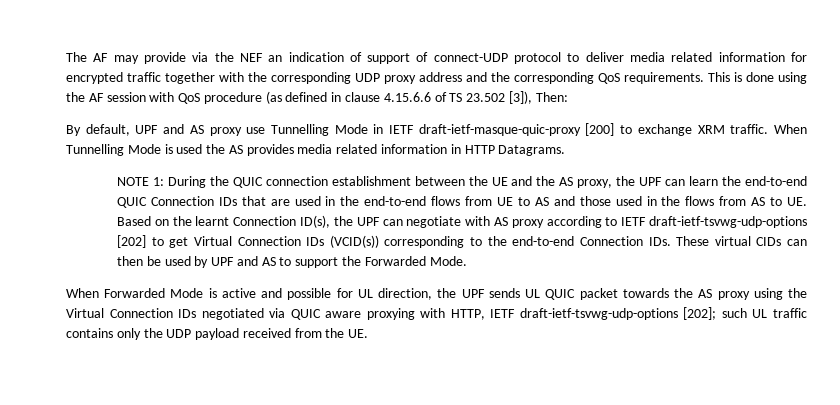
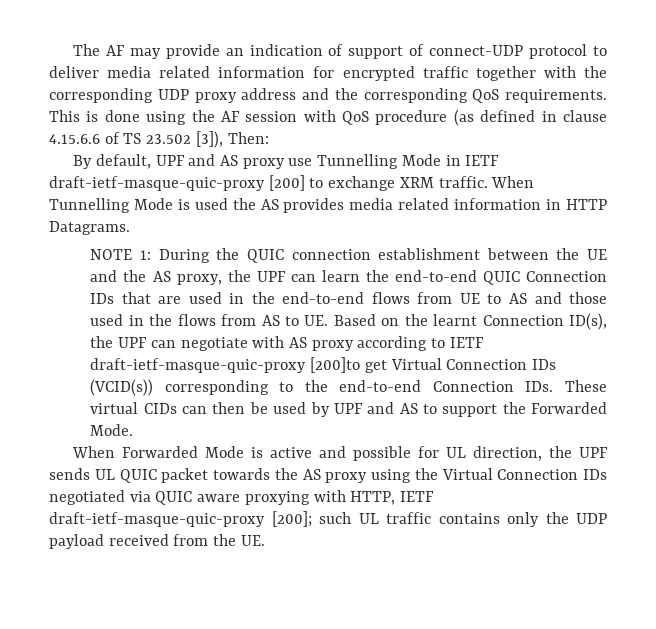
[192,52,263,62] via the NEF -> (220, 51) none
[648,216,807,228] [117,235,164,248] draft-ietf-tsvwg-udp-options [202] to -> [90,357,361,373] draft-ietf-masque-quic-proxy [200]to
[519,307,717,320] draft-ietf-tsvwg-udp-options [202]; -> [49,511,312,527] draft-ietf-masque-quic-proxy [200];

